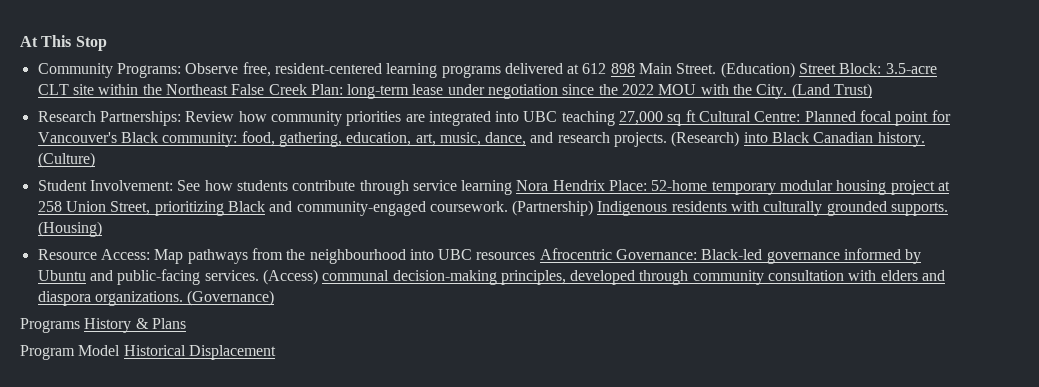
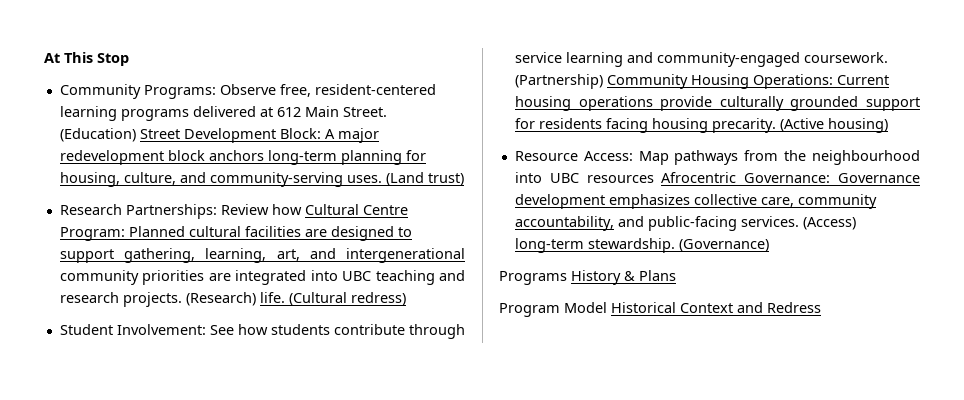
[610,63,635,74] 898 -> (301, 112) none
[839,63,937,74] [37,83,873,99] [37,111,267,126] Block: 3.5-acre CLT site within the Northeast False Creek Plan: long-term lease under negotiation since the 2022 MOU with the City. (Land Trust) // Research Partnerships: Review how -> [183,128,379,143] [59,150,426,165] [59,172,464,187] [59,204,408,219] [59,226,412,241] [59,248,465,263] Development Block: A major redevelopment block anchors long-term planning for housing, culture, and community-serving uses. (Land trust) // Research Partnerships: Review how Cultural Centre Program: Planned cultural facilities are designed to support gathering, learning, art, and intergenerational
[619,110,951,126] [37,131,925,147] [37,152,95,168] 27,000 sq ft Cultural Centre: Planned focal point for Vancouver's Black community: food, gathering, education, art, music, dance, and research projects. (Research) into Black Canadian history. (Culture) -> [439,270,466,281] [59,292,406,307] and research projects. (Research) life. (Cultural redress)
[516,180,951,195] [37,200,949,216] [37,221,102,237] Nora Hendrix Place: 52-home temporary modular housing project at 258 Union Street, prioritizing Black and community-engaged coursework. (Partnership) Indigenous residents with culturally grounded supports. (Housing) -> [626,52,888,67] [514,74,889,89] [514,96,920,111] [514,118,888,133] and community-engaged coursework. (Partnership) Community Housing Operations: Current housing operations provide culturally grounded support for residents facing housing precarity. (Active housing)
[701,248,922,264] [37,269,946,285] [37,291,183,306] Black-led governance informed by Ubuntu and public-facing services. (Access) communal decision-making principles, developed through community consultation with elders and diaspora organizations. -> [838,173,920,183] [514,194,877,209] [514,216,856,231] [514,238,675,253] Governance development emphasizes collective care, community accountability, and public-facing services. (Access) long-term stewardship.
[188,345,276,360] Displacement -> [680,302,821,313] Context and Redress

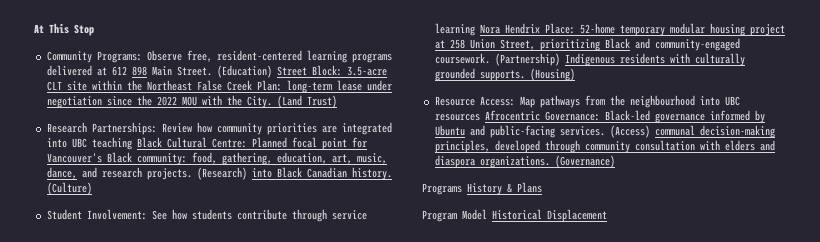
(301, 112) none -> [131,66,147,76] 898
[183,128,379,143] [59,150,426,165] [59,172,464,187] [59,204,408,219] [59,226,412,241] [59,248,465,263] Development Block: A major redevelopment block anchors long-term planning for housing, culture, and community-serving uses. (Land trust) // Research Partnerships: Review how Cultural Centre Program: Planned cultural facilities are designed to support gathering, learning, art, and intergenerational -> [311,65,387,76] [46,80,392,93] [46,95,337,108] [46,122,212,135] Block: 3.5-acre CLT site within the Northeast False Creek Plan: long-term lease under negotiation since the 2022 MOU with the City. (Land Trust) // Research Partnerships: Review how
[439,270,466,281] [59,292,406,307] and research projects. (Research) life. (Cultural redress) -> [136,137,367,150] [46,152,387,165] [46,167,392,180] [46,182,92,195] Black Cultural Centre: Planned focal point for Vancouver's Black community: food, gathering, education, art, music, dance, and research projects. (Research) into Black Canadian history. (Culture)
[626,52,888,67] [514,74,889,89] [514,96,920,111] [514,118,888,133] and community-engaged coursework. (Partnership) Community Housing Operations: Current housing operations provide culturally grounded support for residents facing housing precarity. (Active housing) -> [479,23,785,36] [434,38,740,51] [434,53,745,66] [434,68,575,81] Nora Hendrix Place: 52-home temporary modular housing project at 258 Union Street, prioritizing Black and community-engaged coursework. (Partnership) Indigenous residents with culturally grounded supports. (Housing)
[838,173,920,183] [514,194,877,209] [514,216,856,231] [514,238,675,253] Governance development emphasizes collective care, community accountability, and public-facing services. (Access) long-term stewardship. -> [604,110,765,123] [434,125,775,138] [434,140,775,153] [434,155,550,168] Black-led governance informed by Ubuntu and public-facing services. (Access) communal decision-making principles, developed through community consultation with elders and diaspora organizations.
[680,302,821,313] Context and Redress -> [547,209,607,222] Displacement

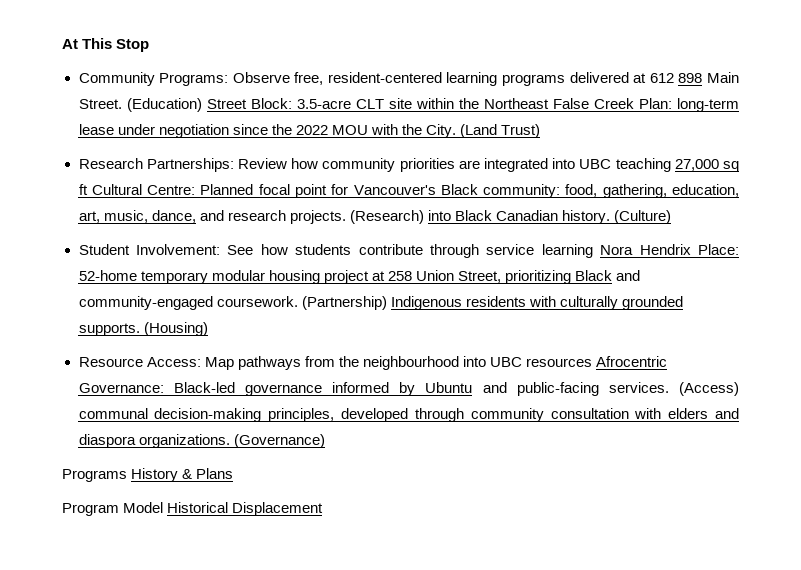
[136,137,162,148] Black -> [674,159,739,172] [78,184,88,195] 27,000 sq ft

